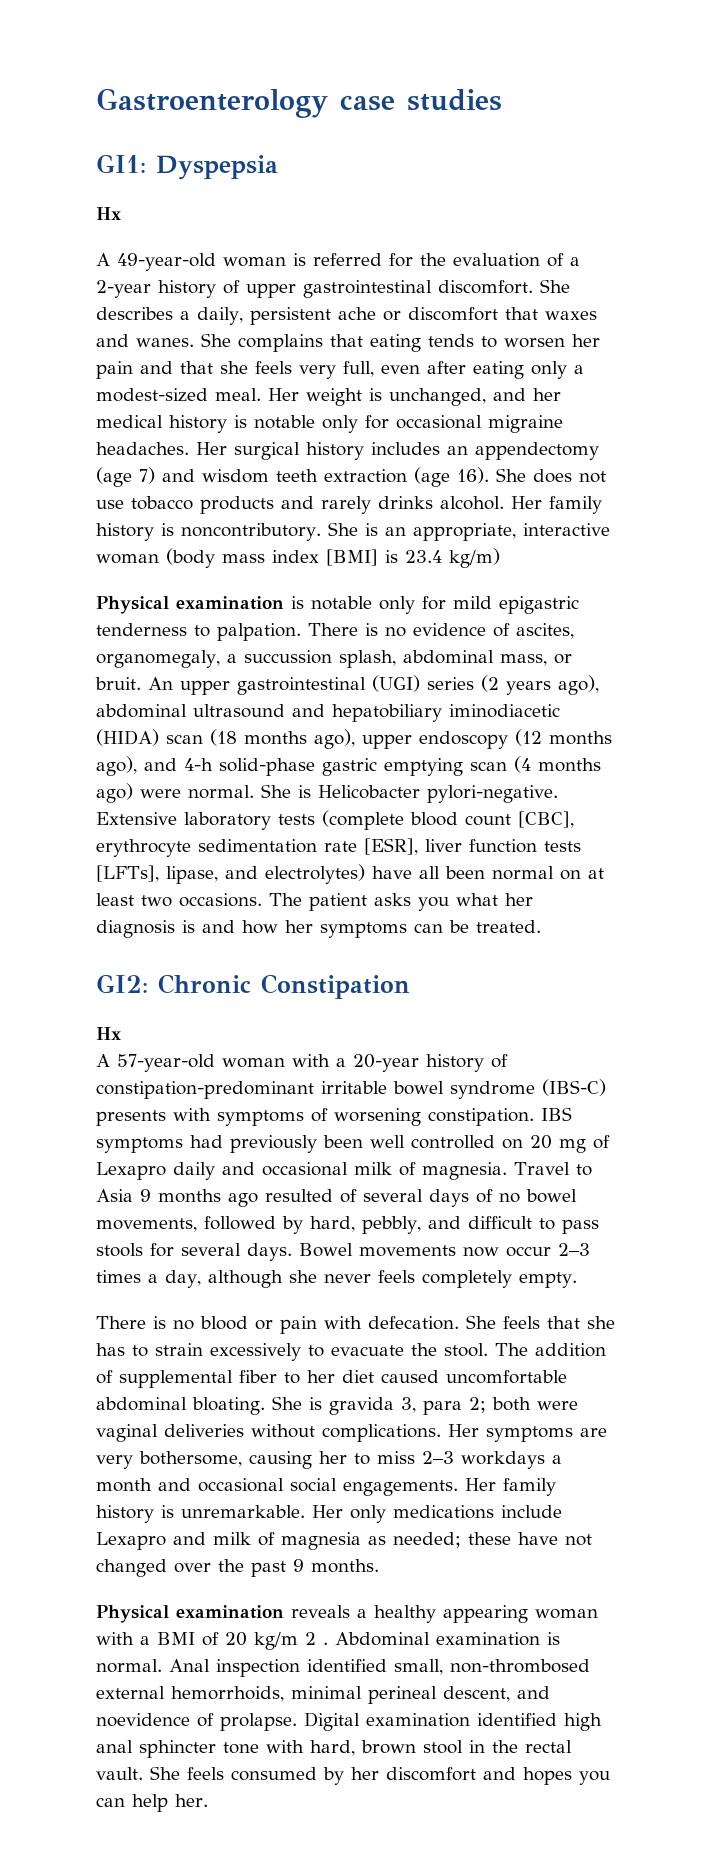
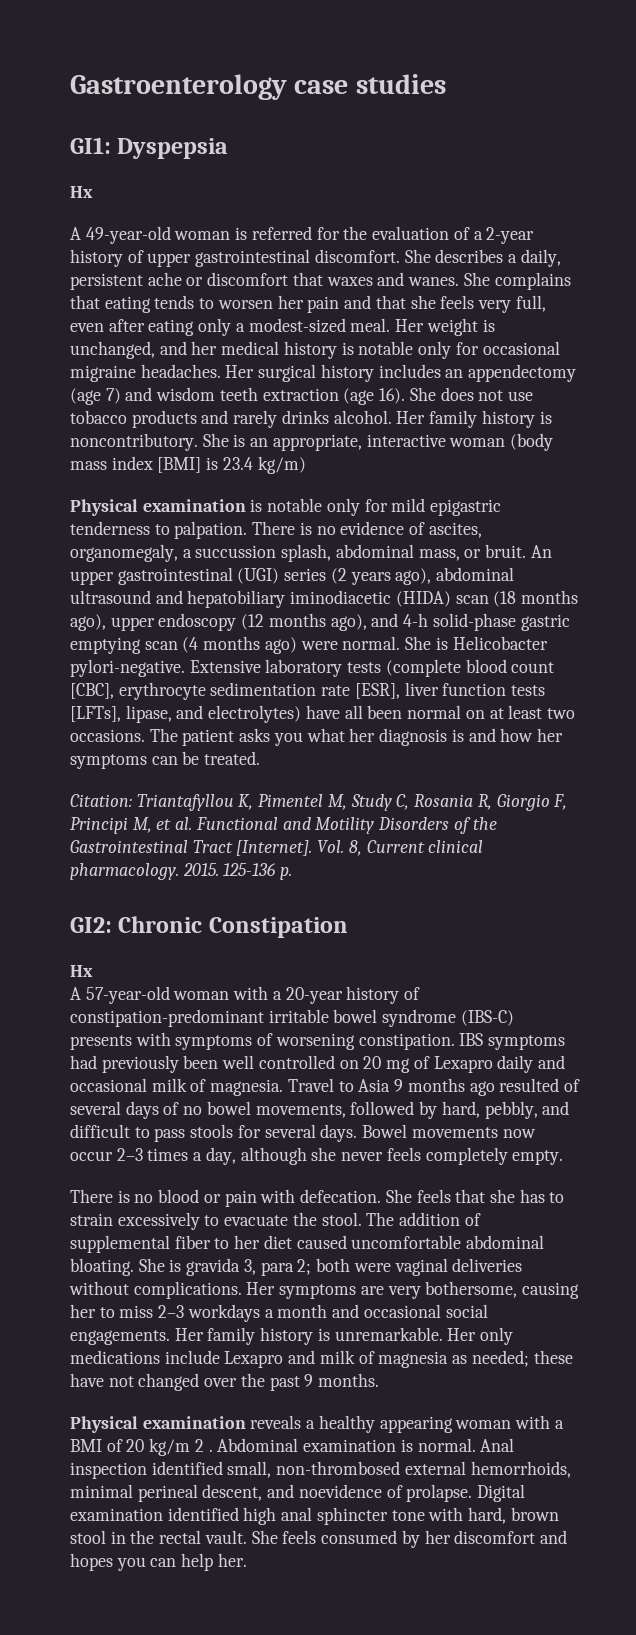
(541, 926) none -> [70,794,568,811] [70,817,497,834] [70,840,484,856] [70,863,293,880] // Citation: Triantafyllou K, Pimentel M, Study C, Rosania R, Giorgio F, Principi M, et al. Functional and Motility Disorders of the Gastrointestinal Tract [Internet]. Vol. 8, Current clinical pharmacology. 2015. 125-136 p.

